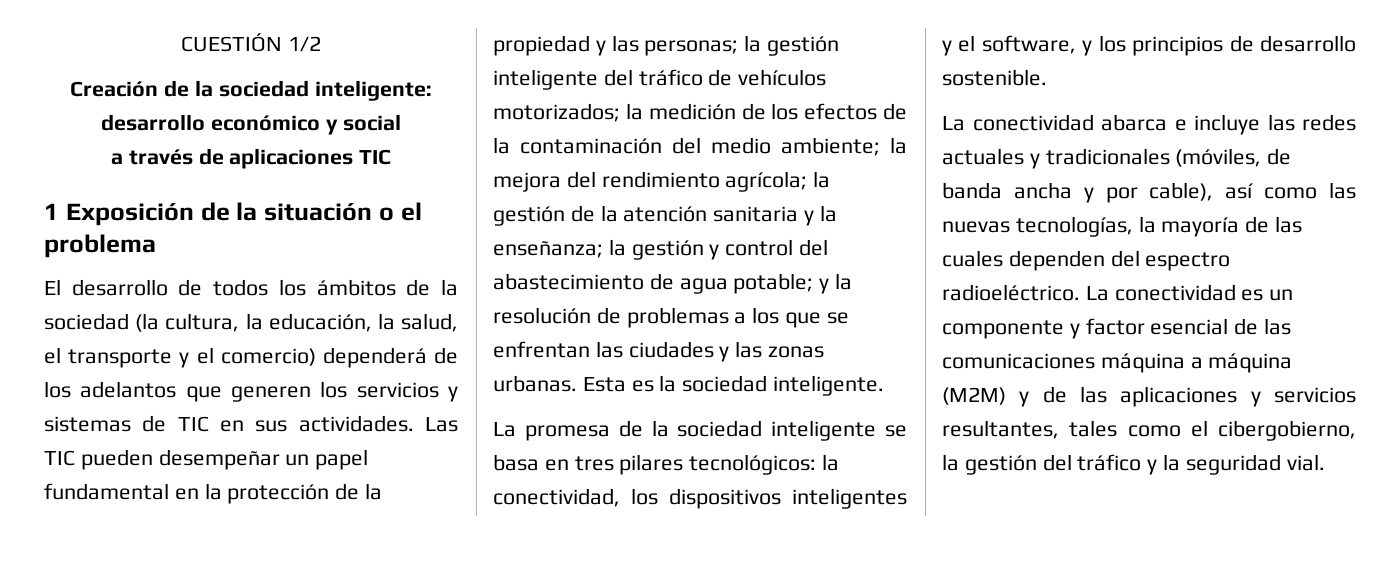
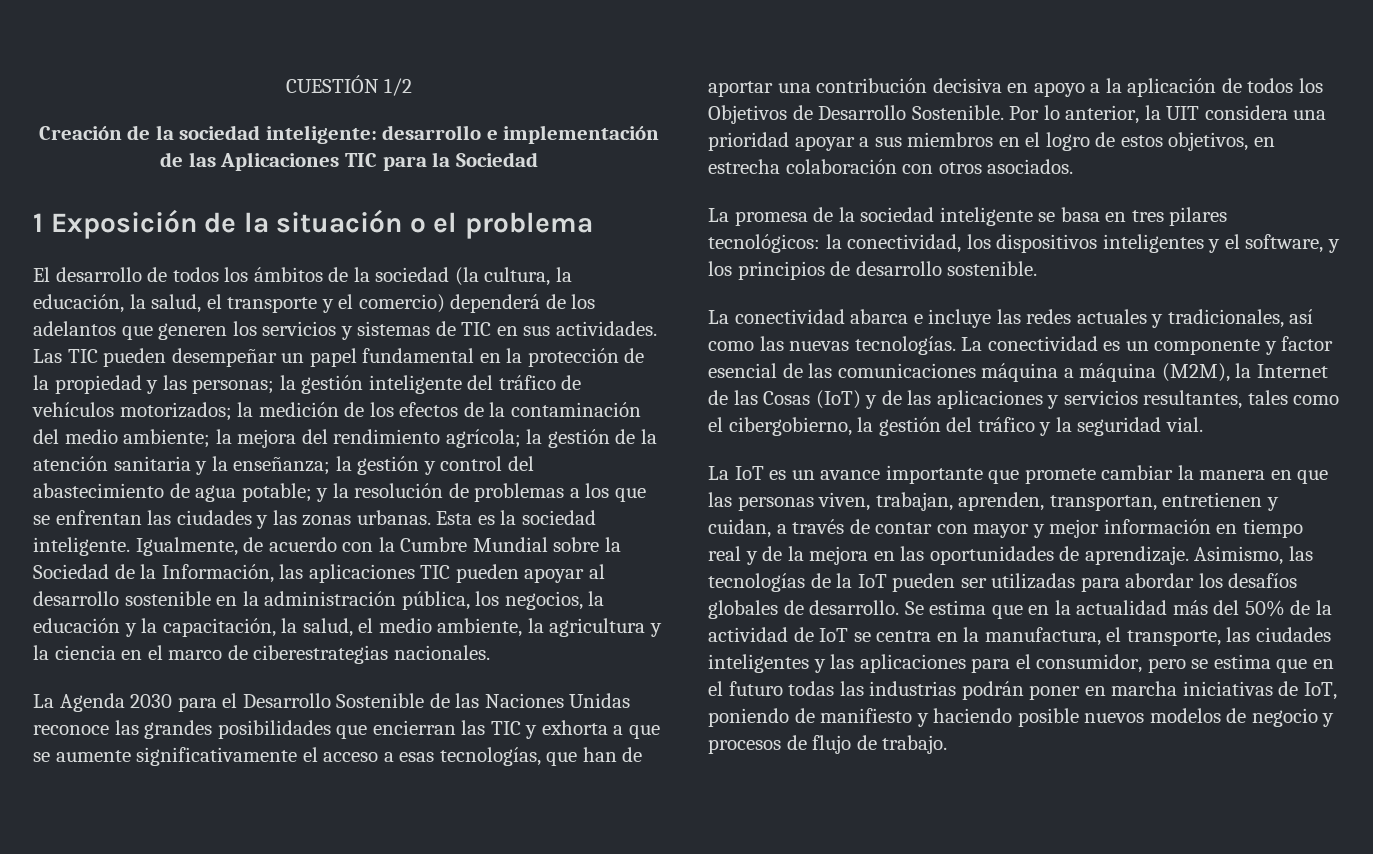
[211,114,401,135] [110,148,392,169] económico y social // a través de aplicaciones TIC -> [486,125,660,144] [160,152,538,171] e implementación de las Aplicaciones TIC para la Sociedad
(885, 385) none -> [135,537,621,556] [33,564,605,583] [33,591,605,610] [33,618,662,637] [33,645,490,664] [33,693,631,712] [33,720,660,739] [33,747,643,766] [708,78,1323,97] [708,105,1327,124] [708,132,1275,151] [708,159,1074,174] Igualmente, de acuerdo con la Cumbre Mundial sobre la Sociedad de la Información, las aplicaciones TIC pueden apoyar al desarrollo sostenible en la administración pública, los negocios, la educación y la capacitación, la salud, el medio ambiente, la agricultura y la ciencia en el marco de ciberestrategias nacionales. // La Agenda 2030 para el Desarrollo Sostenible de las Naciones Unidas reconoce las grandes posibilidades que encierran las TIC y exhorta a que se aumente significativamente el acceso a esas tecnologías, que han de aportar una contribución decisiva en apoyo a la aplicación de todos los Objetivos de Desarrollo Sostenible. Por lo anterior, la UIT considera una prioridad apoyar a sus miembros en el logro de estos objetivos, en estrecha colaboración con otros asociados.
[1045,148,1292,167] [942,182,1356,203] [942,216,1303,237] [942,250,1231,271] [942,284,1080,301] tradicionales (móviles, de banda ancha y por cable), así como las nuevas tecnologías, la mayoría de las cuales dependen del espectro radioeléctrico. -> [1167,309,1314,328] [708,336,956,355] tradicionales, así como las nuevas tecnologías.
[942,387,1006,405] (M2M) -> [1161,363,1328,382] [708,390,861,409] (M2M), la Internet de las Cosas (IoT)
(1325, 462) none -> [708,465,1329,484] [708,492,1279,511] [708,519,1303,538] [708,546,1313,565] [708,573,1298,592] [708,600,1332,619] [708,627,1331,646] [708,654,1334,673] [708,681,1337,700] [708,708,1335,727] [708,735,948,754] // La IoT es un avance importante que promete cambiar la manera en que las personas viven, trabajan, aprenden, transportan, entretienen y cuidan, a través de contar con mayor y mejor información en tiempo real y de la mejora en las oportunidades de aprendizaje. Asimismo, las tecnologías de la IoT pueden ser utilizadas para abordar los desafíos globales de desarrollo. Se estima que en la actualidad más del 50% de la actividad de IoT se centra en la manufactura, el transporte, las ciudades inteligentes y las aplicaciones para el consumidor, pero se estima que en el futuro todas las industrias podrán poner en marcha iniciativas de IoT, poniendo de manifiesto y haciendo posible nuevos modelos de negocio y procesos de flujo de trabajo.

